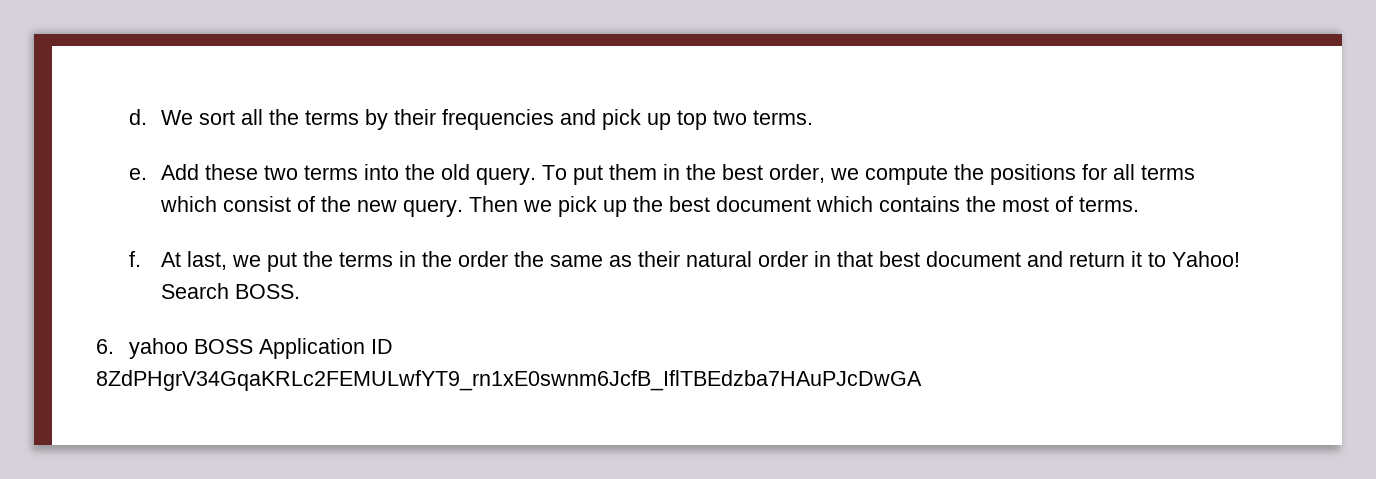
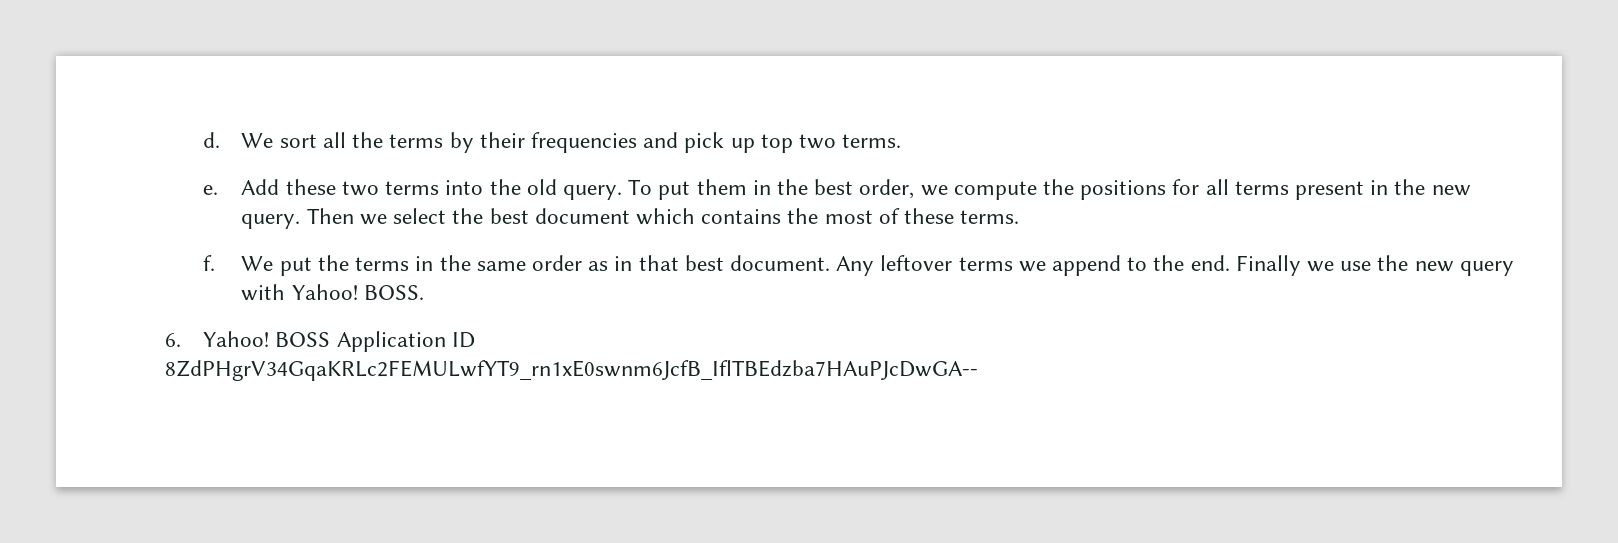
[160,196,316,212] which consist of -> [1295,180,1389,200] present in
[558,196,628,217] pick up -> [393,208,447,224] select
(1074, 204) none -> [903,208,954,224] these
[161,251,262,270] At last, we -> [241,256,274,271] We
[458,251,1241,267] [161,283,230,299] order the same as their natural order in that best document and return it to Yahoo! Search -> [476,255,1514,276] [241,284,358,301] same order as in that best document. Any leftover terms we append to the end. Finally we use the new query with Yahoo!
[128,338,188,359] yahoo -> [203,331,270,347] Yahoo!
[96,370,922,391] 8ZdPHgrV34GqaKRLc2FEMULwfYT9_rn1xE0swnm6JcfB_IflTBEdzba7HAuPJcDwGA -> [165,360,978,381] 8ZdPHgrV34GqaKRLc2FEMULwfYT9_rn1xE0swnm6JcfB_IflTBEdzba7HAuPJcDwGA--

